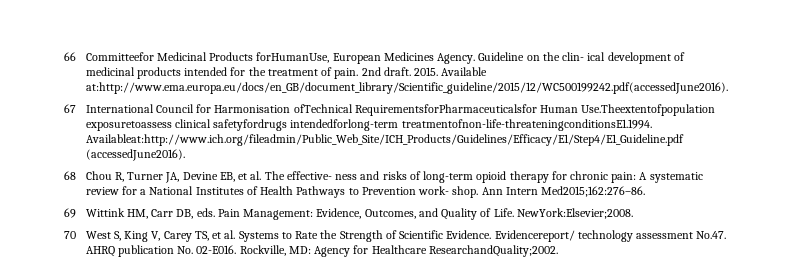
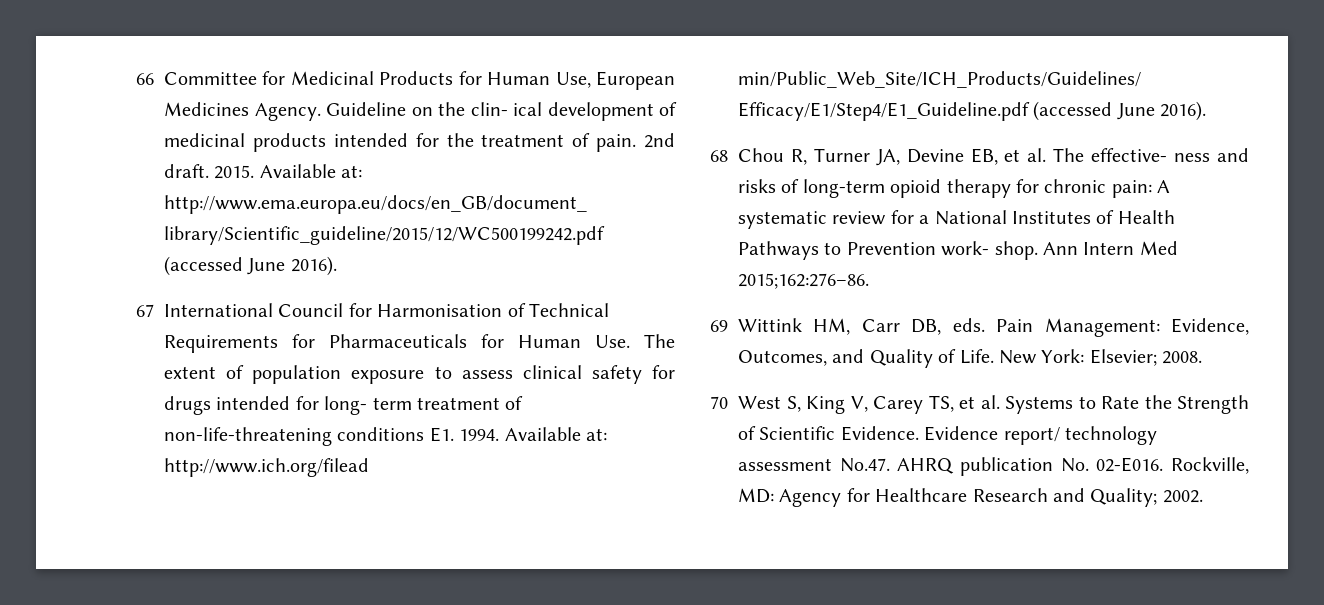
[85,52,330,63] Committeefor Medicinal Products forHumanUse, -> [164,71,591,88] Committee for Medicinal Products for Human Use,
[85,82,728,94] at:http://www.ema.europa.eu/docs/en_GB/document_library/Scientific_guideline/2015/12/WC500199242.pdf(accessedJune2016). -> [341,165,363,178] [164,195,587,214] [164,226,605,245] [164,256,337,276] at: http://www.ema.europa.eu/docs/en_GB/document_ library/Scientific_guideline/2015/12/WC500199242.pdf (accessed June 2016).
[293,104,716,116] [85,119,652,131] [85,134,684,146] [85,149,185,161] ofTechnical RequirementsforPharmaceuticalsfor Human Use.Theextentofpopulation exposuretoassess clinical safetyfordrugs intendedforlong-term treatmentofnon-life-threateningconditionsE1.1994. Availableat:http://www.ich.org/fileadmin/Public_Web_Site/ICH_Products/Guidelines/Efficacy/E1/Step4/E1_Guideline.pdf (accessedJune2016). -> [507,303,609,317] [164,334,675,353] [164,365,675,384] [164,396,524,415] [164,427,607,446] [164,458,369,477] [738,71,1141,88] [738,101,1207,121] of Technical Requirements for Pharmaceuticals for Human Use. The extent of population exposure to assess clinical safety for drugs intended for long- term treatment of non-life-threatening conditions E1. 1994. Available at: http://www.ich.org/filead min/Public_Web_Site/ICH_Products/Guidelines/ Efficacy/E1/Step4/E1_Guideline.pdf (accessed June 2016).
[541,186,646,197] Med2015;162:276–86. -> [1139,241,1178,255] [738,273,869,289] Med 2015;162:276–86.
[516,208,633,219] NewYork:Elsevier;2008. -> [999,349,1203,366] New York: Elsevier; 2008.
[494,230,575,242] Evidencereport/ -> [924,426,1060,445] Evidence report/
[428,245,558,257] ResearchandQuality;2002. -> [972,488,1203,507] Research and Quality; 2002.

